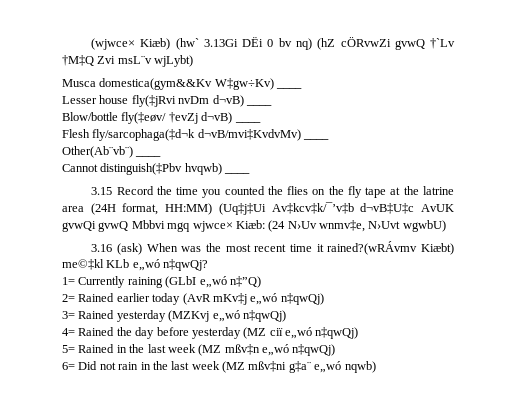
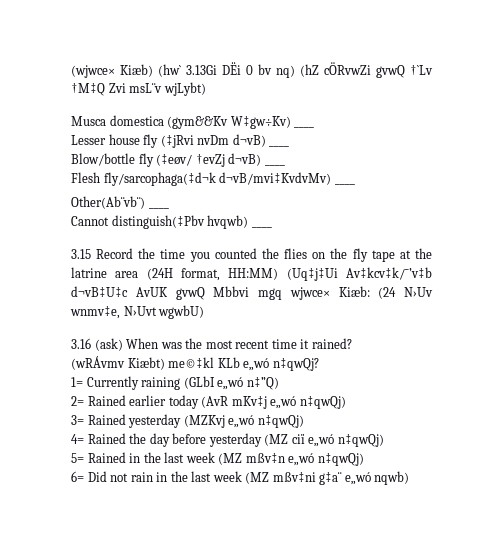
[99,78,213,90] domestica(gym&&Kv -> [109,115,229,129] domestica (gym&&Kv
[131,95,176,107] fly(‡jRvi -> [143,134,194,148] fly (‡jRvi
[121,112,167,124] fly(‡eøv/ -> [138,153,193,167] fly (‡eøv/
[62,221,96,232] gvwQi -> (168, 292) none
[327,241,418,255] rained?(wRÁvmv -> [311,338,352,349] [71,356,125,370] rained? // (wRÁvmv

